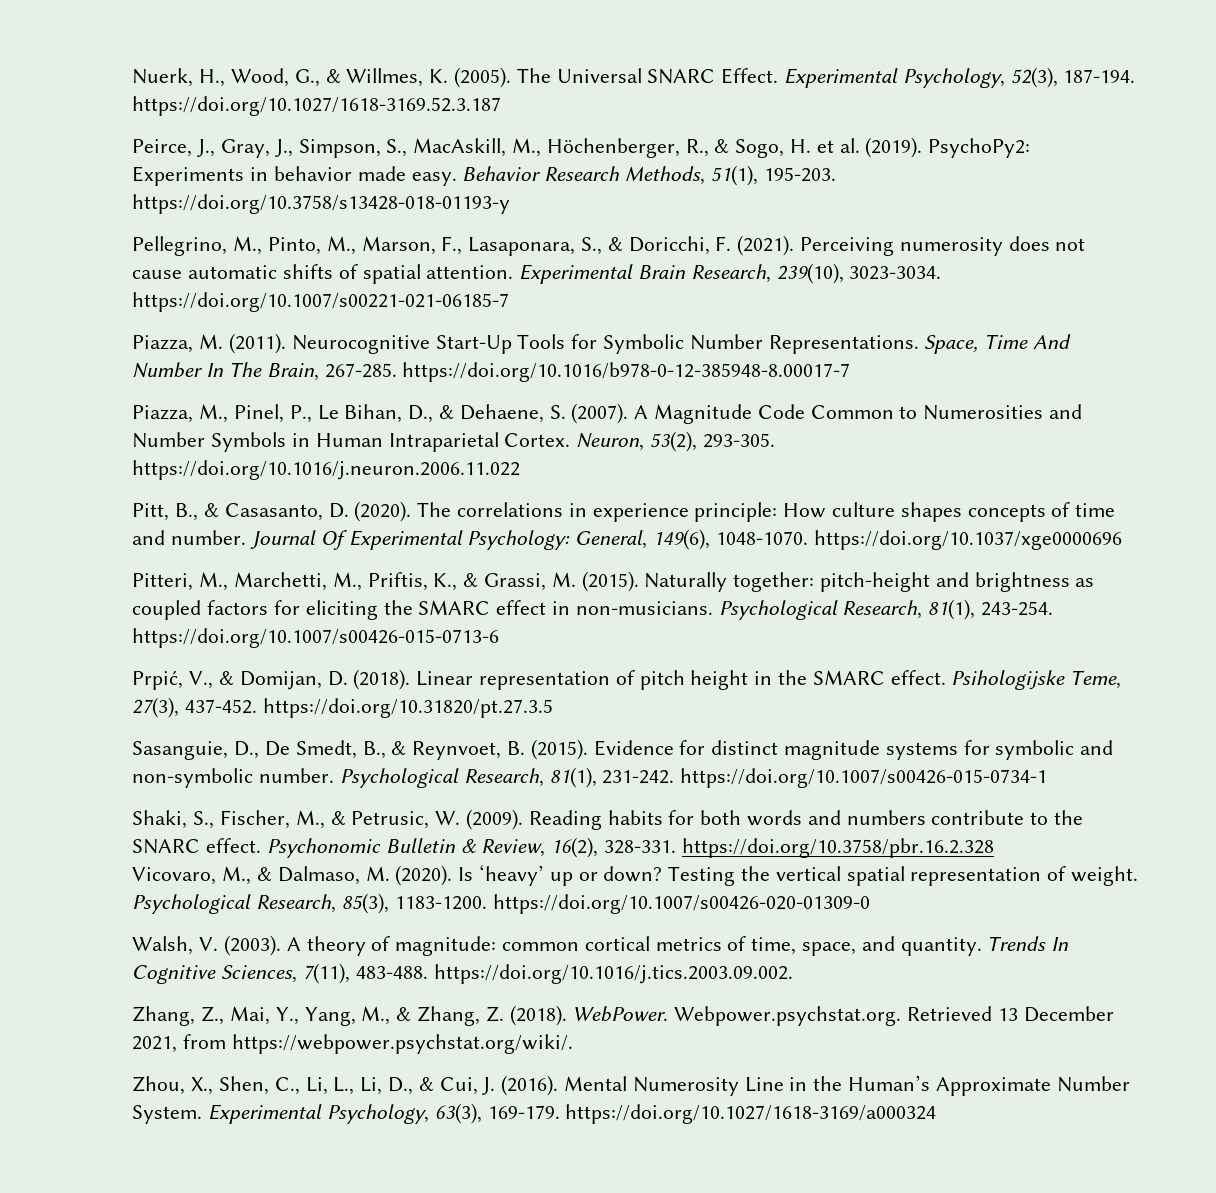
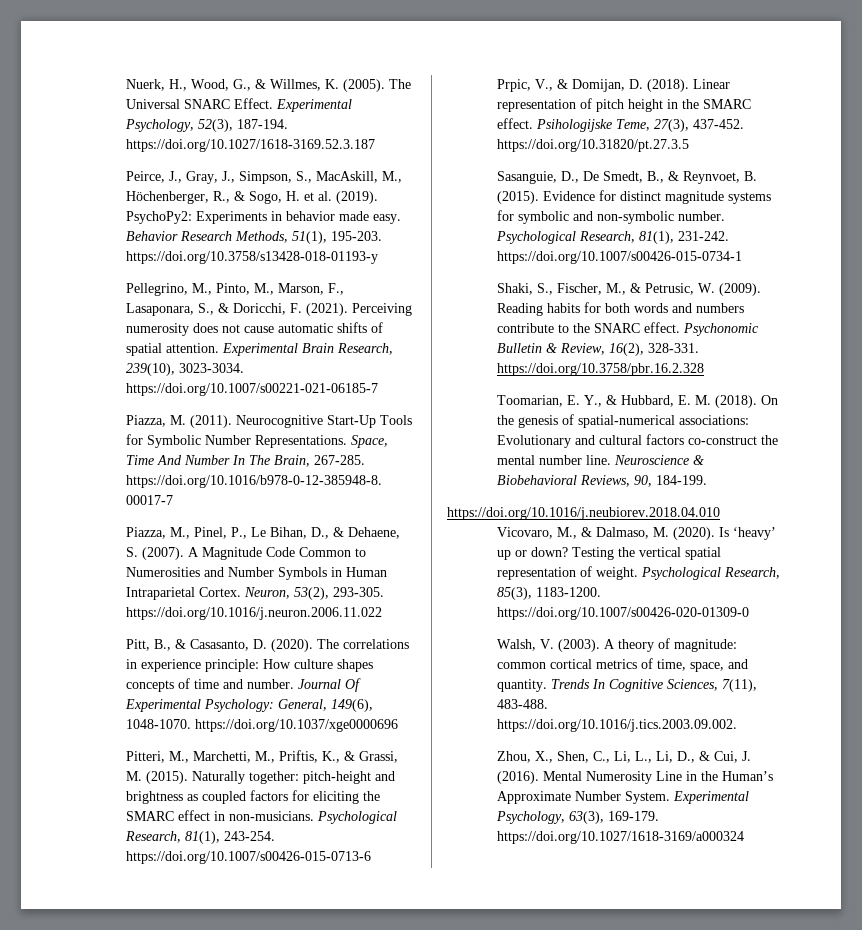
[132,670,184,690] Prpić, -> [496,79,531,92] Prpic,
(994, 848) none -> [496,395,778,408] [496,414,749,428] [496,434,778,448] [496,455,704,465] [496,475,707,487] [447,507,720,520] // Toomarian, E. Y., & Hubbard, E. M. (2018). On the genesis of spatial-numerical associations: Evolutionary and cultural factors co-construct the mental number line. Neuroscience & Biobehavioral Reviews, 90, 184-199. // https://doi.org/10.1016/j.neubiorev.2018.04.010
[132,1005,1114,1026] [132,1034,573,1054] // Zhang, Z., Mai, Y., Yang, M., & Zhang, Z. (2018). WebPower. Webpower.psychstat.org. Retrieved 13 December 2021, from https://webpower.psychstat.org/wiki/. -> (737, 725) none

